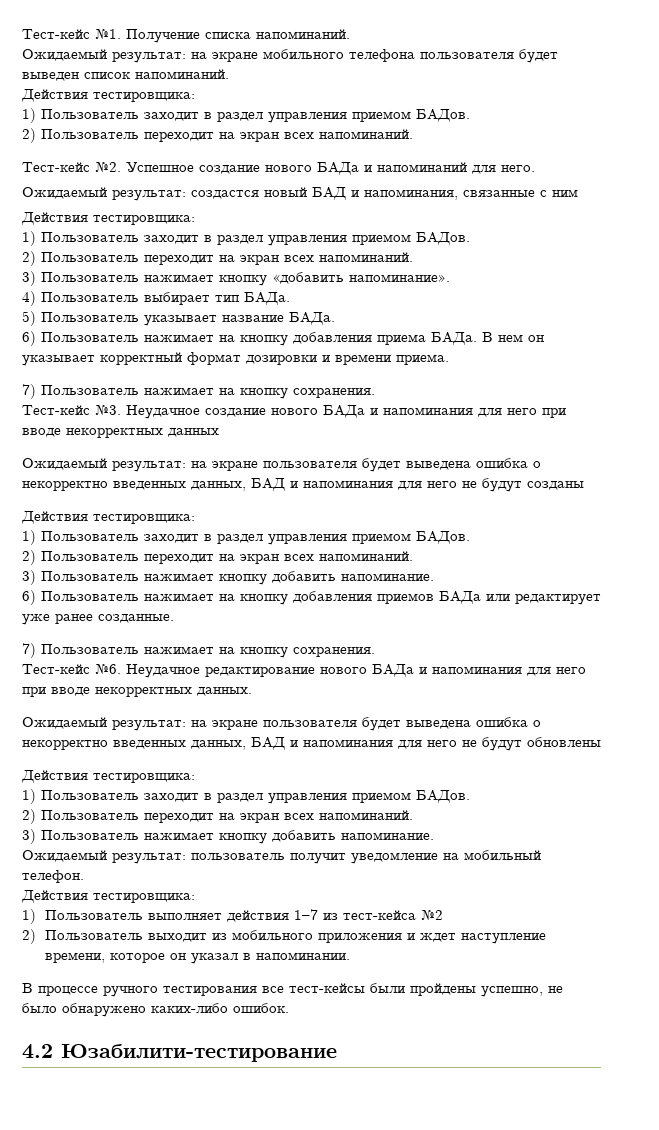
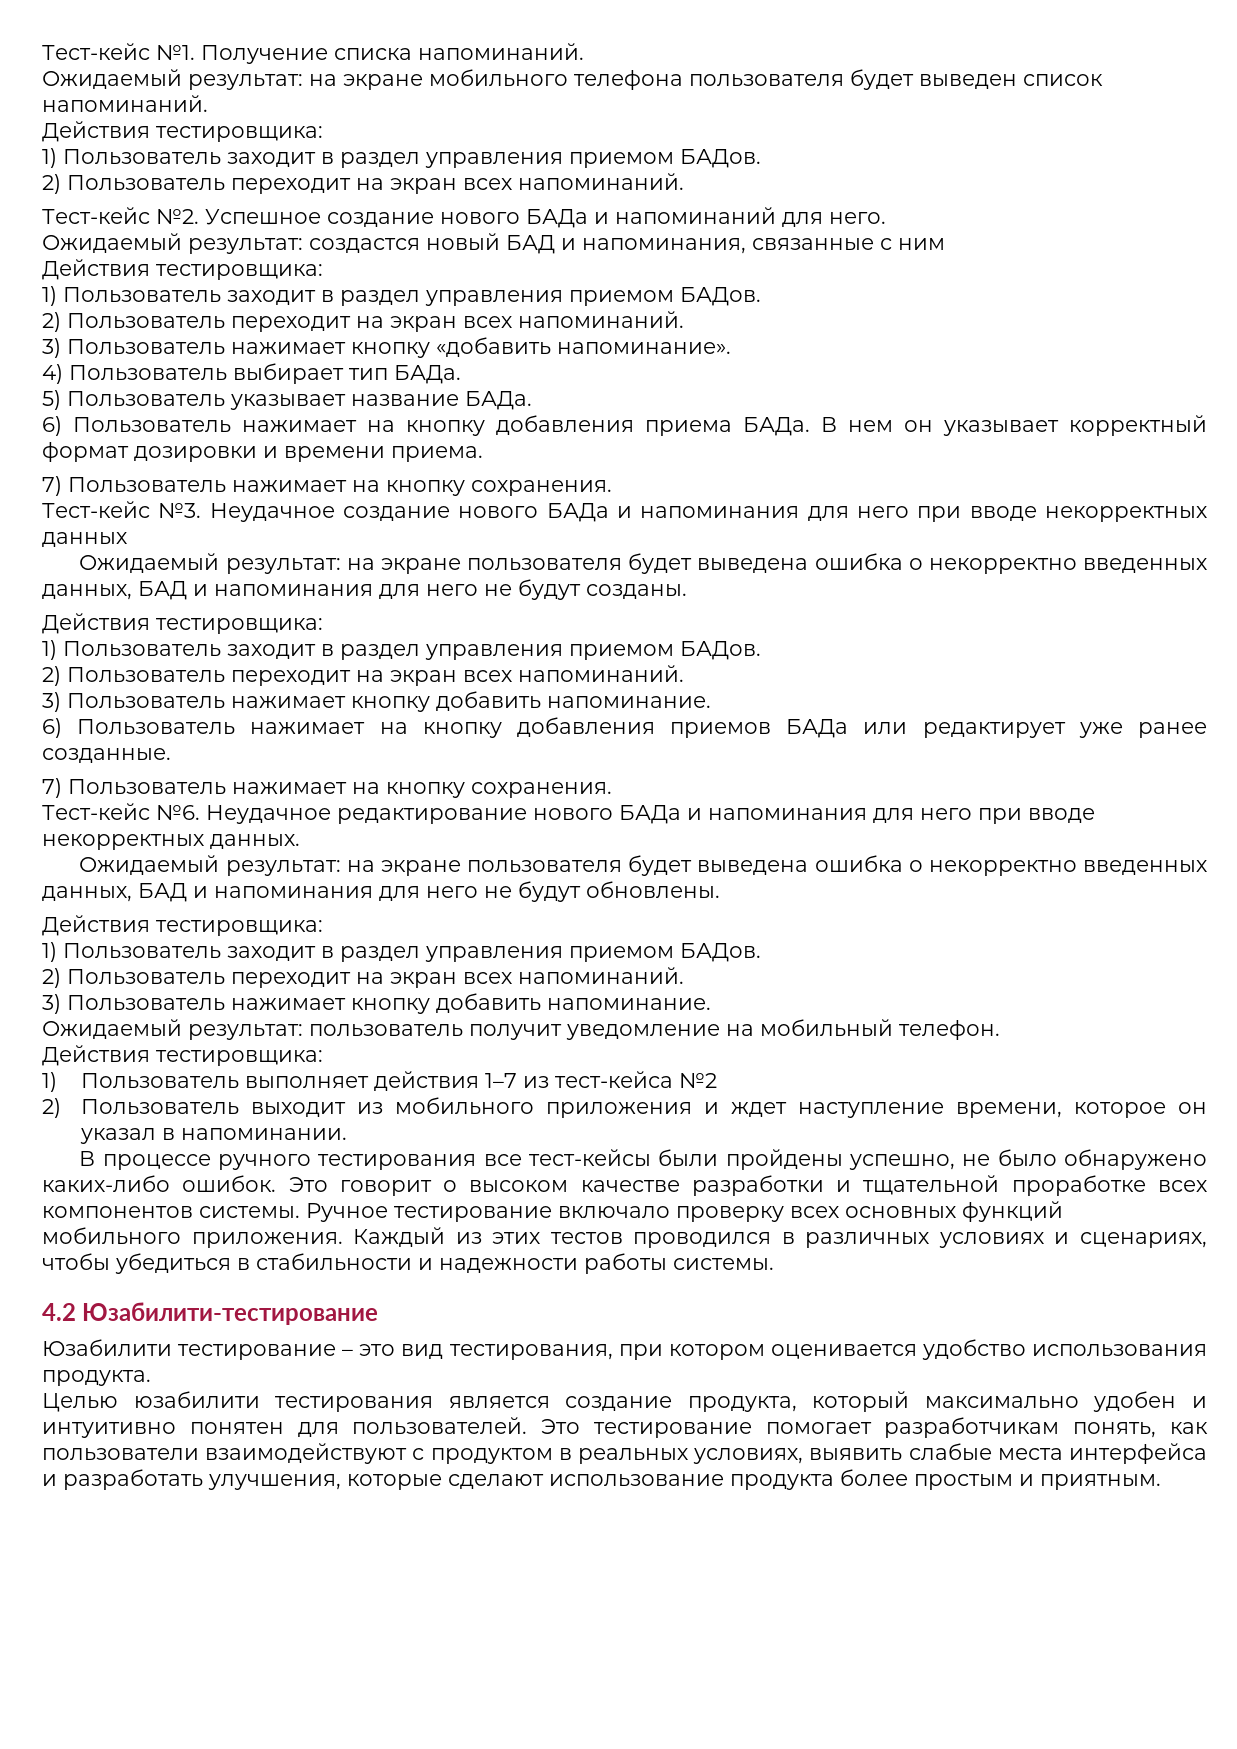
[527,481,584,490] созданы -> [586,584,687,599] созданы.
[527,737,601,747] обновлены -> [586,881,720,899] обновлены.
[22,1043,337,1062] // 4.2 Юзабилити-тестирование -> [288,1175,1207,1196] [42,1201,1063,1222] [42,1227,1207,1248] [42,1253,774,1274] [42,1302,379,1325] [42,1339,1208,1360] [42,1370,151,1386] [42,1391,1207,1412] [42,1417,1209,1438] [42,1443,1208,1464] [42,1469,1161,1490] Это говорит о высоком качестве разработки и тщательной проработке всех компонентов системы. Ручное тестирование включало проверку всех основных функций мобильного приложения. Каждый из этих тестов проводился в различных условиях и сценариях, чтобы убедиться в стабильности и надежности работы системы. // 4.2 Юзабилити-тестирование // Юзабилити тестирование – это вид тестирования, при котором оценивается удобство использования продукта. // Целью юзабилити тестирования является создание продукта, который максимально удобен и интуитивно понятен для пользователей. Это тестирование помогает разработчикам понять, как пользователи взаимодействуют с продуктом в реальных условиях, выявить слабые места интерфейса и разработать улучшения, которые сделают использование продукта более простым и приятным.

